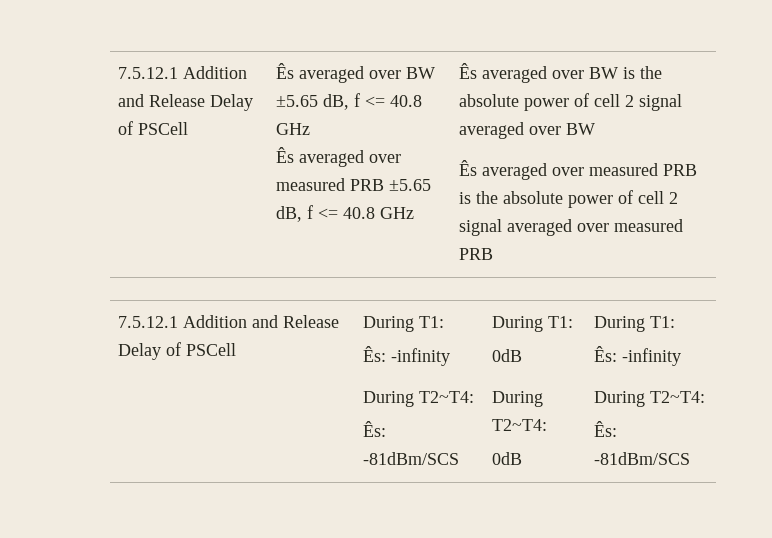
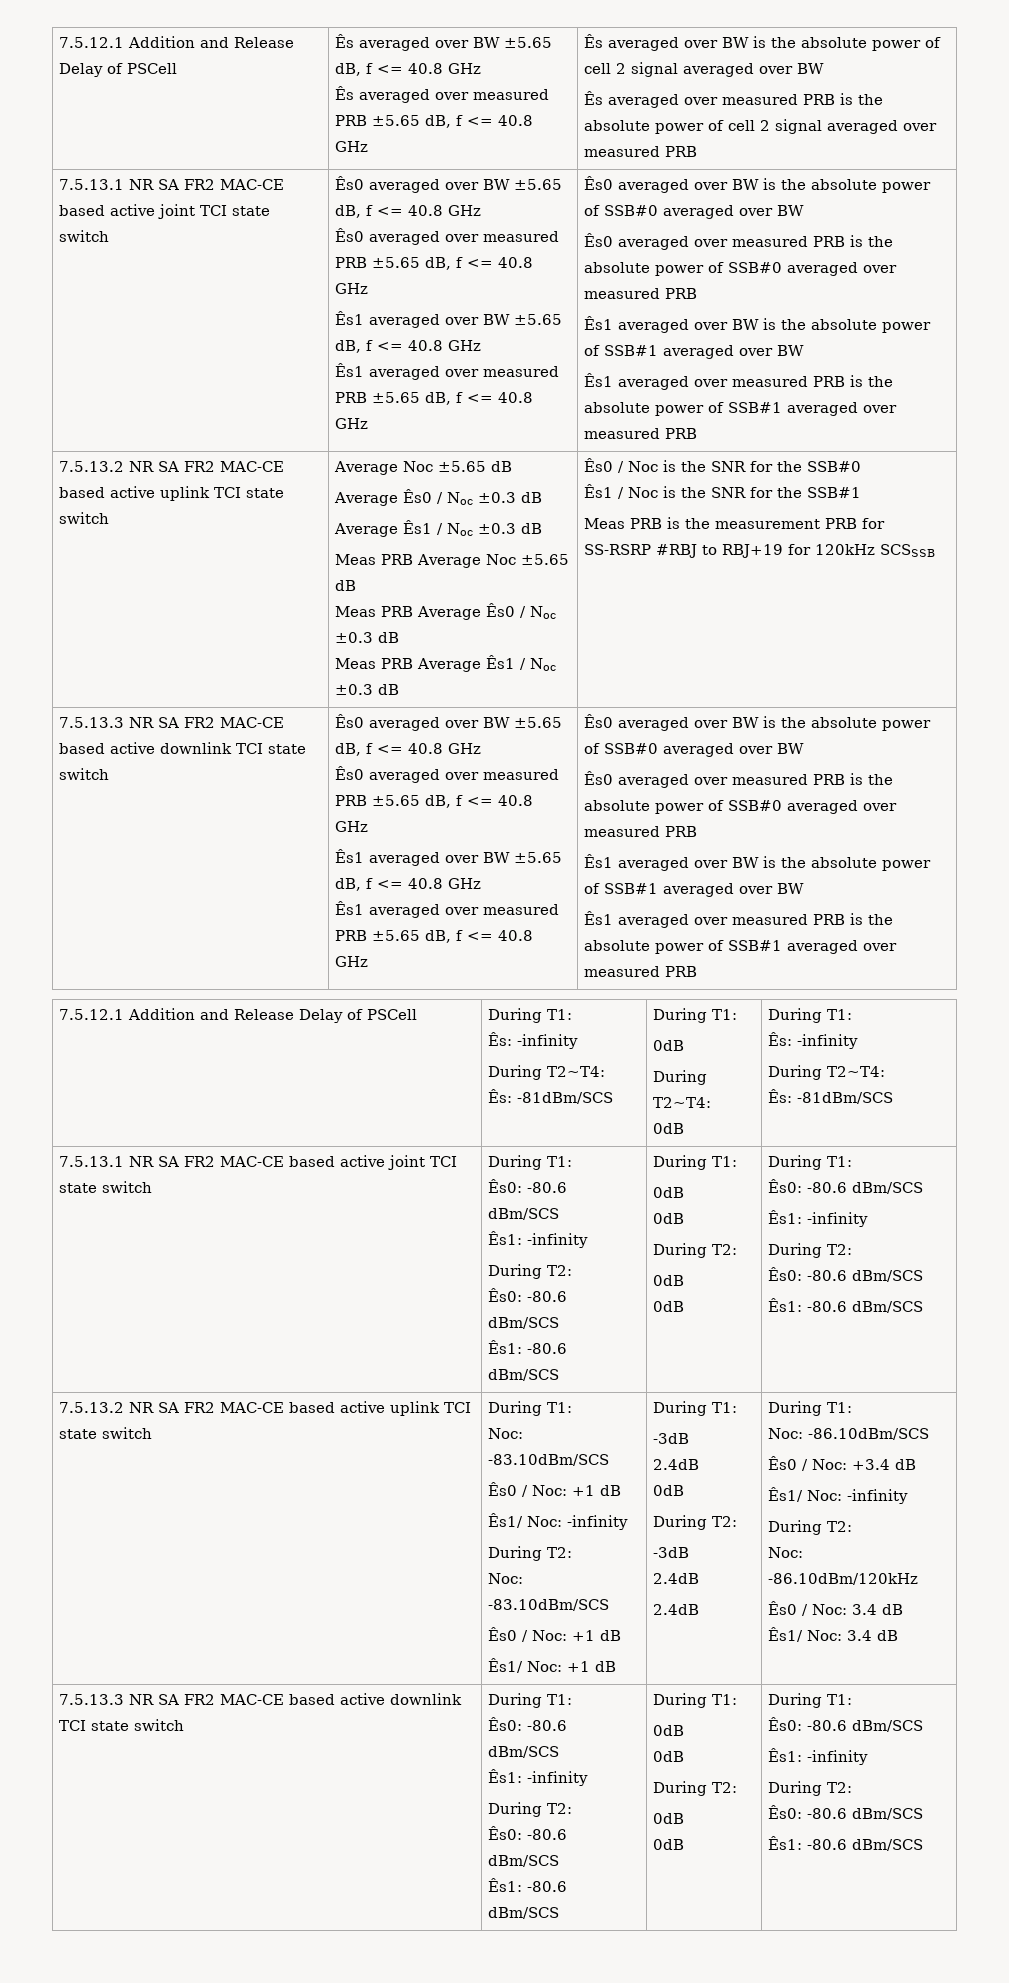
(494, 254) none -> [59,179,285,190] [59,204,271,219] [59,230,110,242] [335,176,563,193] [335,205,482,218] [335,228,560,245] [335,257,534,270] [335,283,369,294] [335,311,563,328] [335,340,482,353] [335,363,560,380] [335,392,534,405] [335,418,369,429] [584,176,932,193] [584,205,805,219] [584,233,894,250] [584,262,898,276] [584,288,698,299] [584,316,932,333] [584,345,805,359] [584,373,894,390] [584,402,898,416] [584,428,698,439] [59,461,285,472] [59,486,285,501] [59,512,110,524] [334,461,513,475] [334,489,543,506] [334,520,543,537] [335,554,570,568] [335,580,357,591] [335,603,557,620] [335,632,400,643] [335,655,557,672] [335,684,400,695] [584,458,862,473] [584,484,862,499] [584,517,886,529] [584,544,936,558] [59,717,285,728] [59,742,307,754] [59,768,110,780] [335,714,563,731] [335,743,482,756] [335,766,560,783] [335,795,534,808] [335,821,369,832] [335,849,563,866] [335,878,482,891] [335,901,560,918] [335,930,534,943] [335,956,369,967] [584,714,932,731] [584,743,805,757] [584,771,894,788] [584,800,898,814] [584,826,698,837] [584,854,932,871] [584,883,805,897] [584,911,894,928] [584,940,898,954] [584,966,698,977] // 7.5.13.1 NR SA FR2 MAC-CE based active joint TCI state switch | Ês0 averaged over BW ±5.65 dB, f <= 40.8 GHz // Ês0 averaged over measured PRB ±5.65 dB, f <= 40.8 GHz // Ês1 averaged over BW ±5.65 dB, f <= 40.8 GHz // Ês1 averaged over measured PRB ±5.65 dB, f <= 40.8 GHz | Ês0 averaged over BW is the absolute power of SSB#0 averaged over BW // Ês0 averaged over measured PRB is the absolute power of SSB#0 averaged over measured PRB // Ês1 averaged over BW is the absolute power of SSB#1 averaged over BW // Ês1 averaged over measured PRB is the absolute power of SSB#1 averaged over measured PRB // 7.5.13.2 NR SA FR2 MAC-CE based active uplink TCI state switch | Average Noc ±5.65 dB // Average Ês0 / Noc ±0.3 dB // Average Ês1 / Noc ±0.3 dB // Meas PRB Average Noc ±5.65 dB // Meas PRB Average Ês0 / Noc ±0.3 dB // Meas PRB Average Ês1 / Noc ±0.3 dB | Ês0 / Noc is the SNR for the SSB#0 // Ês1 / Noc is the SNR for the SSB#1 // Meas PRB is the measurement PRB for SS-RSRP #RBJ to RBJ+19 for 120kHz SCSSSB // 7.5.13.3 NR SA FR2 MAC-CE based active downlink TCI state switch | Ês0 averaged over BW ±5.65 dB, f <= 40.8 GHz // Ês0 averaged over measured PRB ±5.65 dB, f <= 40.8 GHz // Ês1 averaged over BW ±5.65 dB, f <= 40.8 GHz // Ês1 averaged over measured PRB ±5.65 dB, f <= 40.8 GHz | Ês0 averaged over BW is the absolute power of SSB#0 averaged over BW // Ês0 averaged over measured PRB is the absolute power of SSB#0 averaged over measured PRB // Ês1 averaged over BW is the absolute power of SSB#1 averaged over BW // Ês1 averaged over measured PRB is the absolute power of SSB#1 averaged over measured PRB
(691, 458) none -> [59,1155,458,1170] [59,1181,153,1193] [488,1155,573,1170] [488,1179,568,1193] [488,1208,560,1220] [488,1231,589,1248] [488,1264,573,1279] [488,1288,568,1302] [488,1317,560,1329] [488,1340,568,1354] [488,1369,560,1381] [653,1155,738,1170] [653,1187,685,1198] [653,1213,685,1224] [653,1243,738,1258] [653,1275,685,1286] [653,1301,685,1312] [768,1155,853,1170] [768,1179,924,1194] [768,1210,869,1227] [768,1243,853,1258] [768,1267,924,1282] [768,1298,924,1313] [59,1401,472,1416] [59,1427,153,1439] [488,1401,573,1416] [488,1428,524,1439] [488,1454,610,1466] [488,1482,622,1497] [488,1513,629,1530] [488,1546,573,1561] [488,1573,524,1584] [488,1599,610,1611] [488,1627,622,1642] [488,1658,617,1673] [653,1401,738,1416] [653,1433,690,1444] [653,1459,700,1470] [653,1485,685,1496] [653,1515,738,1530] [653,1547,690,1558] [653,1573,700,1584] [653,1604,700,1615] [768,1401,853,1416] [768,1428,930,1440] [768,1456,917,1471] [768,1487,909,1504] [768,1520,853,1535] [768,1547,804,1558] [768,1573,919,1585] [768,1601,904,1616] [768,1627,899,1642] [59,1693,463,1705] [59,1719,185,1731] [488,1693,573,1708] [488,1717,568,1731] [488,1746,560,1758] [488,1769,589,1786] [488,1802,573,1817] [488,1826,568,1840] [488,1855,560,1867] [488,1878,568,1892] [488,1907,560,1919] [653,1693,738,1708] [653,1725,685,1736] [653,1751,685,1762] [653,1781,738,1796] [653,1813,685,1824] [653,1839,685,1850] [768,1693,853,1708] [768,1717,924,1732] [768,1748,869,1765] [768,1781,853,1796] [768,1805,924,1820] [768,1836,924,1851] // 7.5.13.1 NR SA FR2 MAC-CE based active joint TCI state switch | During T1: // Ês0: -80.6 dBm/SCS // Ês1: -infinity // During T2: // Ês0: -80.6 dBm/SCS // Ês1: -80.6 dBm/SCS | During T1: // 0dB // 0dB // During T2: // 0dB // 0dB | During T1: // Ês0: -80.6 dBm/SCS // Ês1: -infinity // During T2: // Ês0: -80.6 dBm/SCS // Ês1: -80.6 dBm/SCS // 7.5.13.2 NR SA FR2 MAC-CE based active uplink TCI state switch | During T1: // Noc: -83.10dBm/SCS // Ês0 / Noc: +1 dB // Ês1/ Noc: -infinity // During T2: // Noc: -83.10dBm/SCS // Ês0 / Noc: +1 dB // Ês1/ Noc: +1 dB | During T1: // -3dB // 2.4dB // 0dB // During T2: // -3dB // 2.4dB // 2.4dB | During T1: // Noc: -86.10dBm/SCS // Ês0 / Noc: +3.4 dB // Ês1/ Noc: -infinity // During T2: // Noc: -86.10dBm/120kHz // Ês0 / Noc: 3.4 dB // Ês1/ Noc: 3.4 dB // 7.5.13.3 NR SA FR2 MAC-CE based active downlink TCI state switch | During T1: // Ês0: -80.6 dBm/SCS // Ês1: -infinity // During T2: // Ês0: -80.6 dBm/SCS // Ês1: -80.6 dBm/SCS | During T1: // 0dB // 0dB // During T2: // 0dB // 0dB | During T1: // Ês0: -80.6 dBm/SCS // Ês1: -infinity // During T2: // Ês0: -80.6 dBm/SCS // Ês1: -80.6 dBm/SCS

